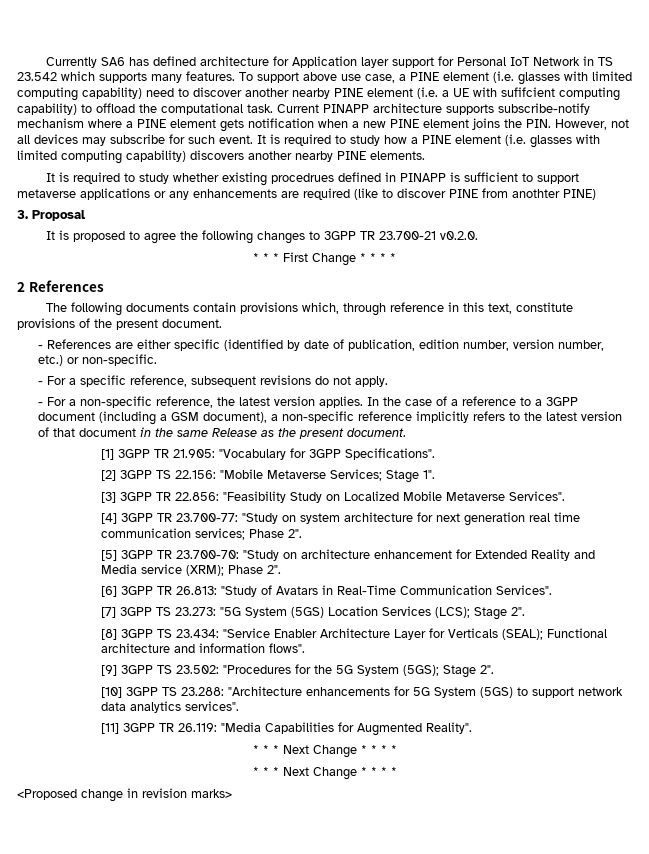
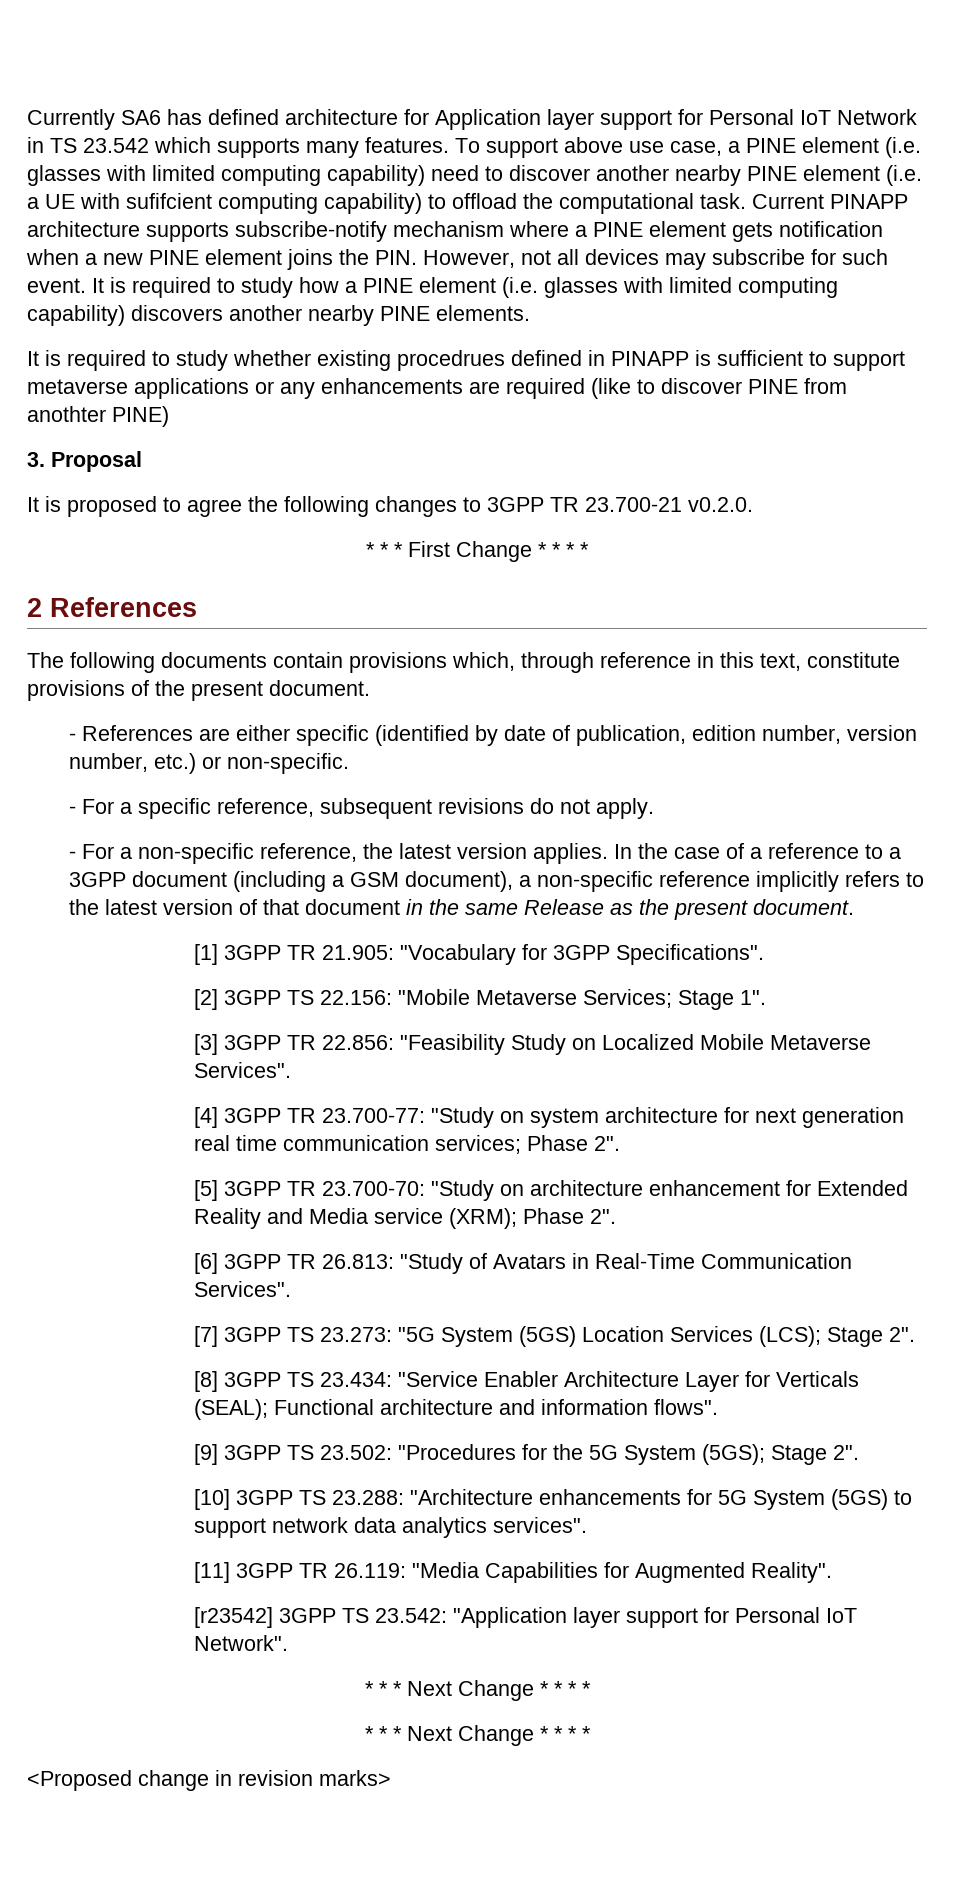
(473, 728) none -> [193,1607,857,1628] [193,1635,288,1651] // [r23542] 3GPP TS 23.542: "Application layer support for Personal IoT Network".

